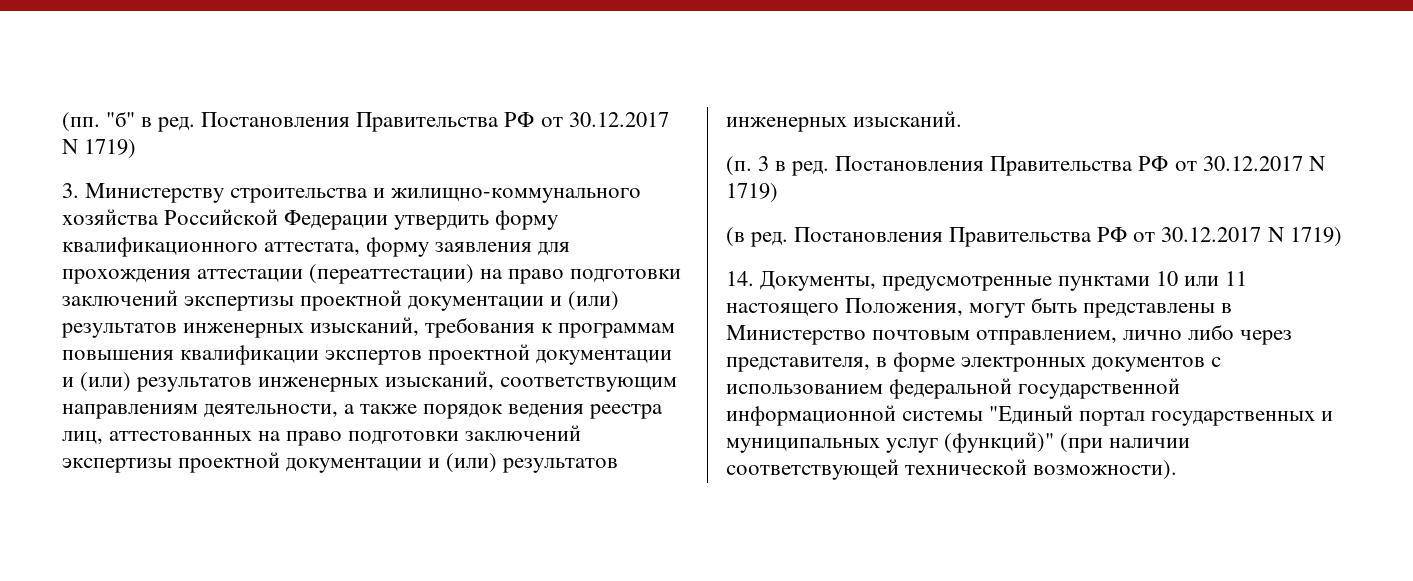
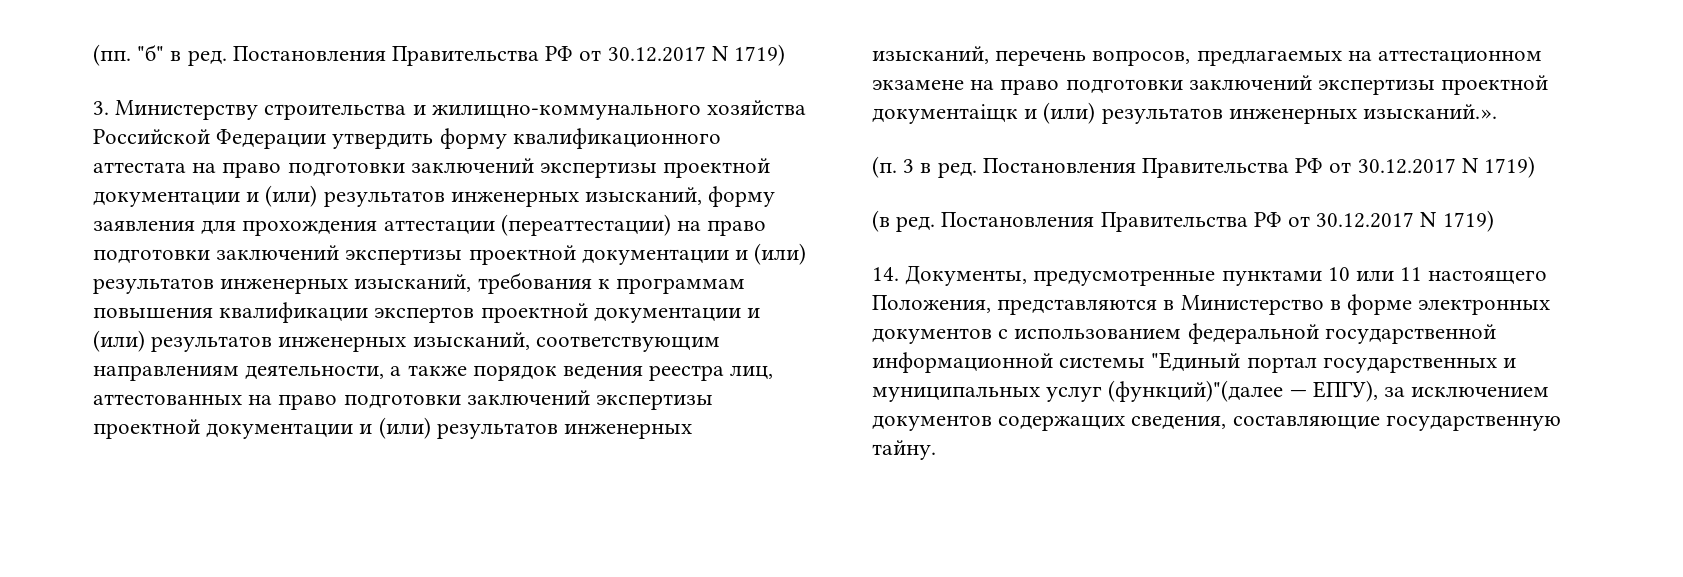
[264,242,361,256] аттестата, -> [93,158,771,178] [93,185,703,207] аттестата на право подготовки заключений экспертизы проектной документации и (или) результатов инженерных изысканий,
[853,111,963,127] изысканий. -> [872,46,1543,66] [872,75,1549,95] [872,102,1498,124] изысканий, перечень вопросов, предлагаемых на аттестационном экзамене на право подготовки заключений экспертизы проектной документаiщк и (или) результатов инженерных изысканий.».
[969,297,1233,318] [726,324,1293,345] [726,357,870,372] могут быть представлены в Министерство почтовым отправлением, лично либо через представителя, -> [997,295,1324,315] представляются в Министерство
[944,432,1191,453] [726,459,1178,480] (функций)" (при наличии соответствующей технической возможности). -> [1108,380,1550,402] [872,415,1561,431] [872,440,936,460] (функций)"(далее — ЕПГУ), за исключением документов содержащих сведения, составляющие государственную тайну.

